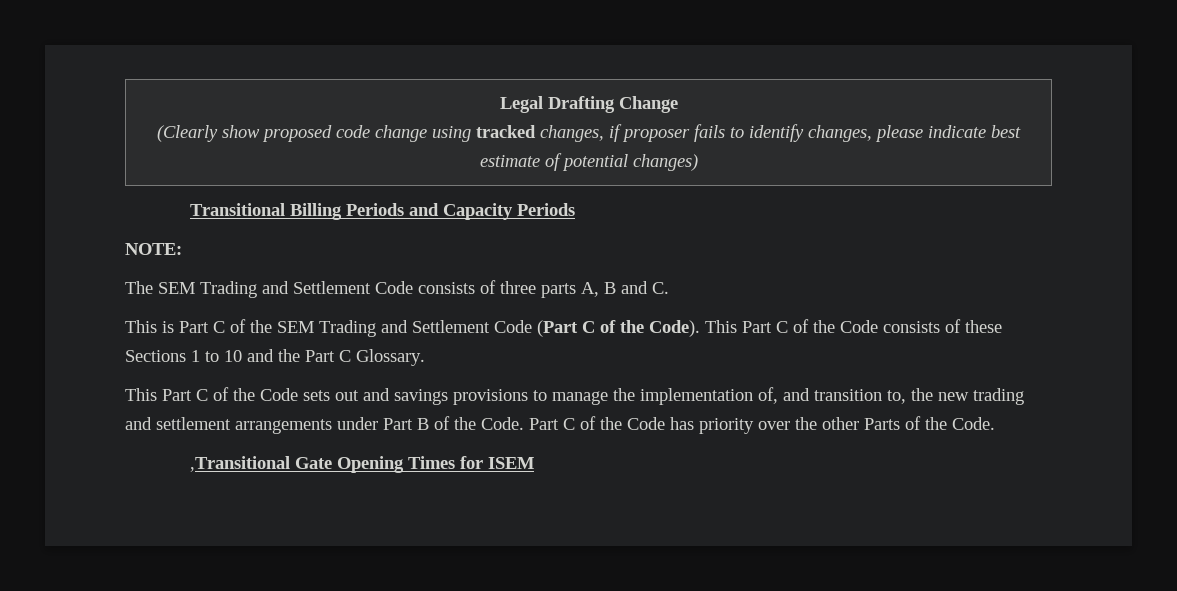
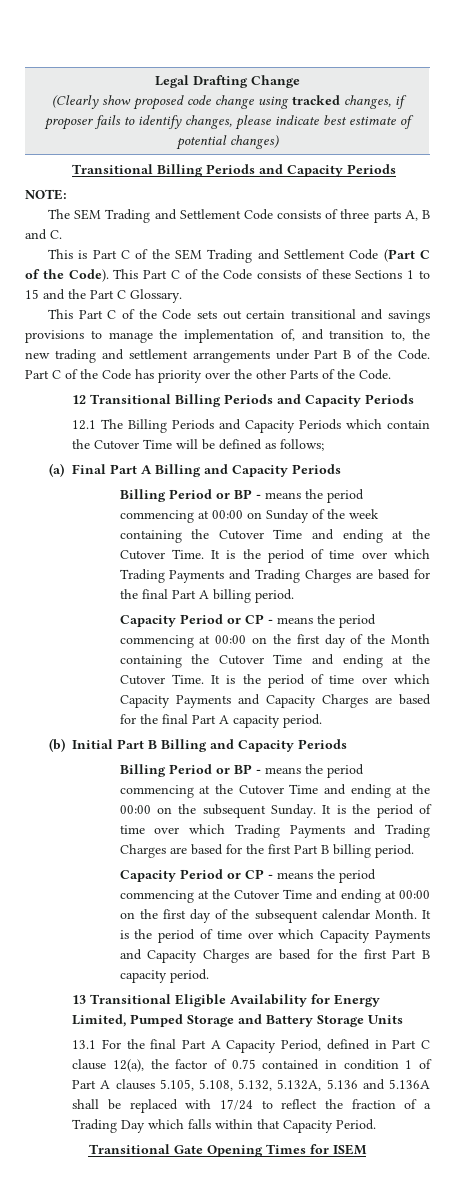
[224,350,242,362] 10 -> [25,289,39,299] 15
(359, 395) none -> [246,309,356,319] certain transitional
[190,456,291,472] ,Transitional -> [72,394,415,407] [72,419,430,433] [72,439,325,451] [48,463,342,477] [119,489,364,503] [119,509,379,523] [119,529,430,543] [119,549,430,563] [119,569,430,583] [119,589,294,603] [119,614,376,628] [119,634,430,648] [119,654,430,668] [119,674,430,688] [119,694,431,708] [119,714,322,728] [48,738,348,752] [119,764,364,778] [119,784,430,798] [119,804,433,818] [119,824,430,838] [119,844,414,858] [119,869,376,883] [119,889,430,903] [119,909,431,923] [119,929,430,943] [119,949,430,963] [119,969,209,983] [72,994,381,1007] [72,1014,404,1027] [72,1039,430,1053] [72,1059,432,1072] [72,1079,431,1091] [72,1099,431,1113] [72,1119,377,1133] [88,1144,170,1154] 12 Transitional Billing Periods and Capacity Periods // 12.1 The Billing Periods and Capacity Periods which contain the Cutover Time will be defined as follows; // (a) Final Part A Billing and Capacity Periods // Billing Period or BP - means the period commencing at 00:00 on Sunday of the week containing the Cutover Time and ending at the Cutover Time. It is the period of time over which Trading Payments and Trading Charges are based for the final Part A billing period. // Capacity Period or CP - means the period commencing at 00:00 on the first day of the Month containing the Cutover Time and ending at the Cutover Time. It is the period of time over which Capacity Payments and Capacity Charges are based for the final Part A capacity period. // (b) Initial Part B Billing and Capacity Periods // Billing Period or BP - means the period commencing at the Cutover Time and ending at the 00:00 on the subsequent Sunday. It is the period of time over which Trading Payments and Trading Charges are based for the first Part B billing period. // Capacity Period or CP - means the period commencing at the Cutover Time and ending at 00:00 on the first day of the subsequent calendar Month. It is the period of time over which Capacity Payments and Capacity Charges are based for the first Part B capacity period. // 13 Transitional Eligible Availability for Energy Limited, Pumped Storage and Battery Storage Units // 13.1 For the final Part A Capacity Period, defined in Part C clause 12(a), the factor of 0.75 contained in condition 1 of Part A clauses 5.105, 5.108, 5.132, 5.132A, 5.136 and 5.136A shall be replaced with 17/24 to reflect the fraction of a Trading Day which falls within that Capacity Period. // Transitional

